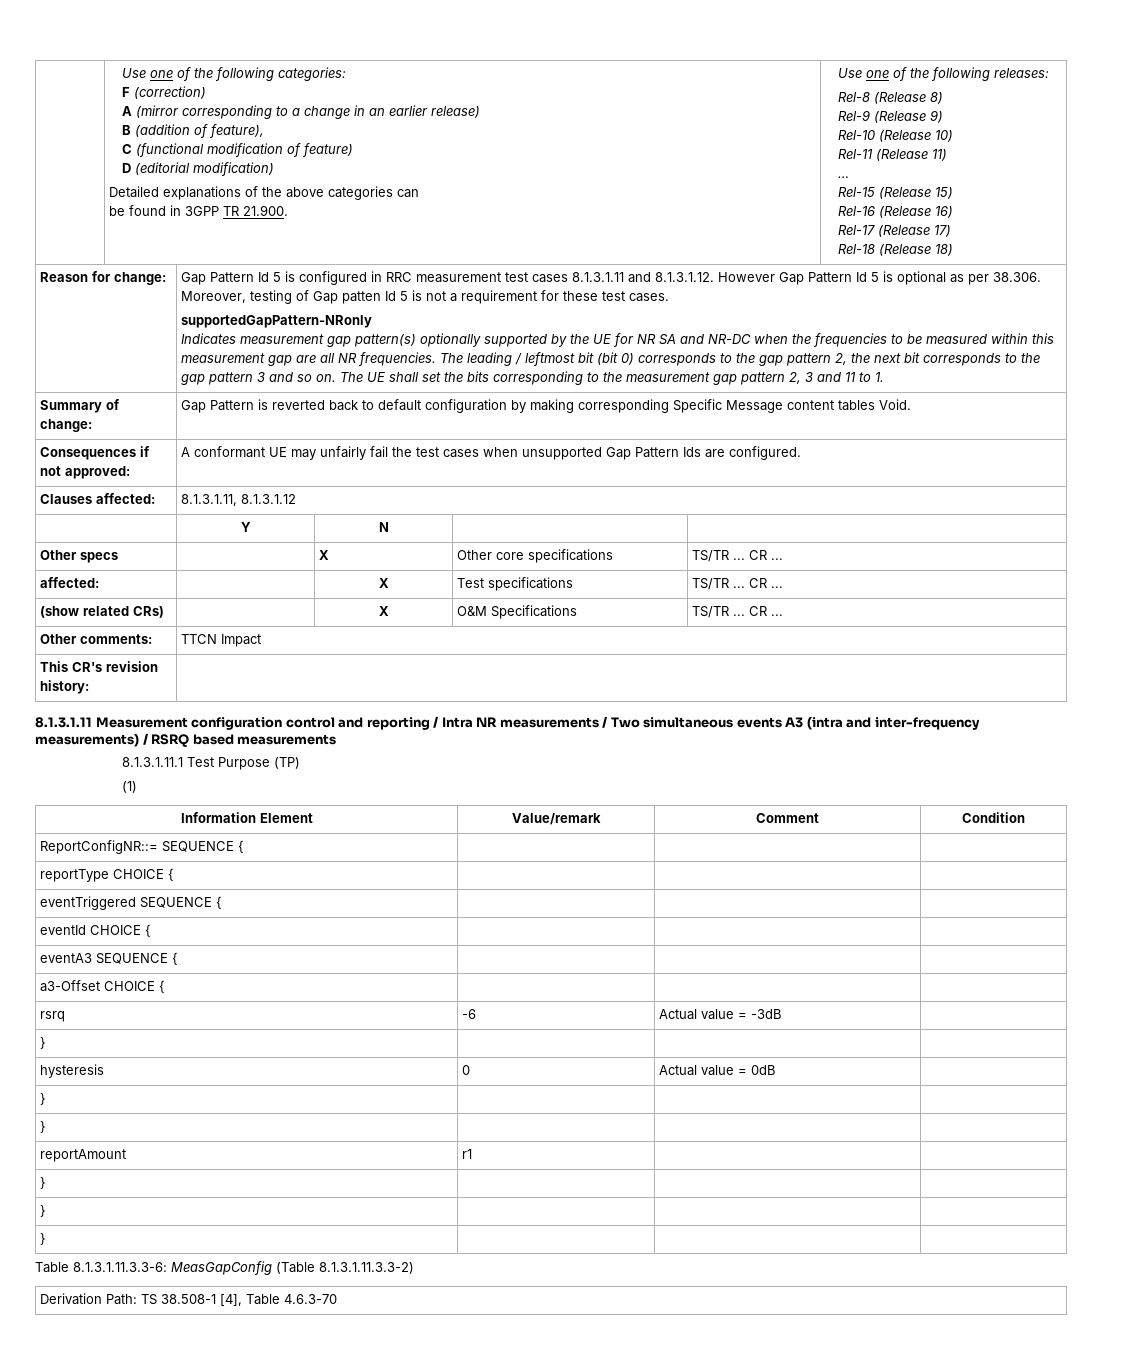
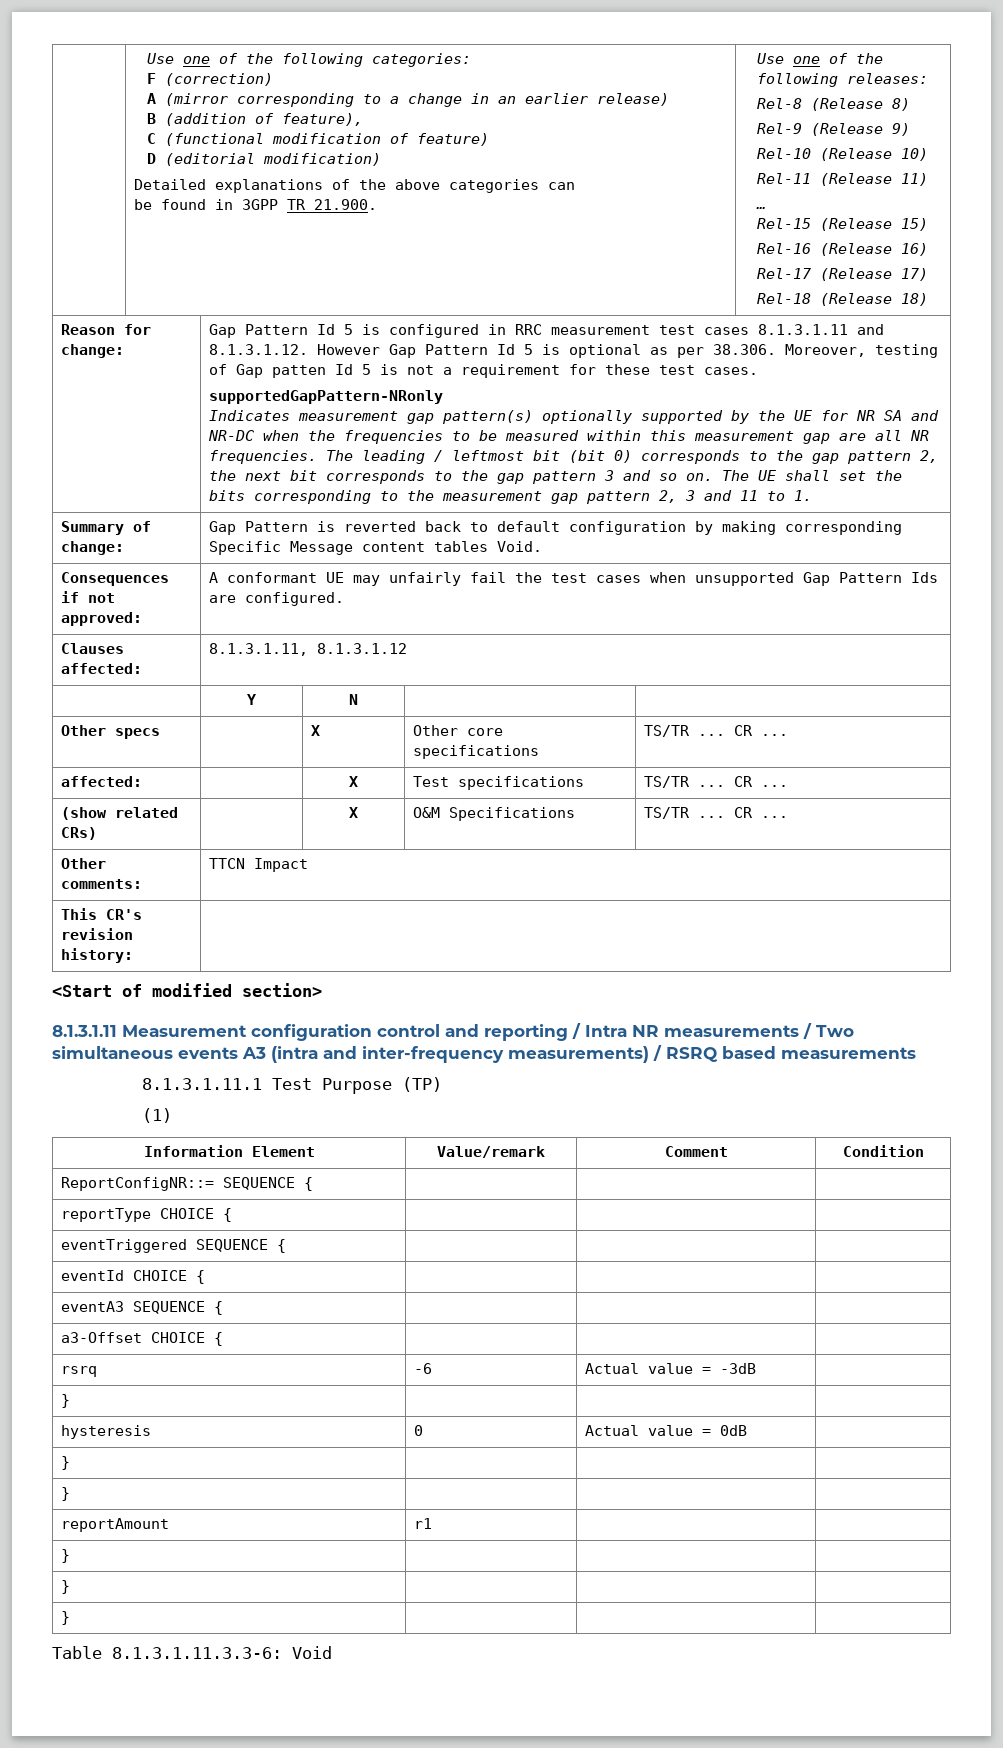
(90, 687) none -> [52,983,322,997] // <Start of modified section>
[171,1261,414,1275] [40,1293,338,1306] MeasGapConfig (Table 8.1.3.1.11.3.3-2) // Derivation Path: TS 38.508-1 [4], Table 4.6.3-70 -> [292,1646,332,1659] Void

